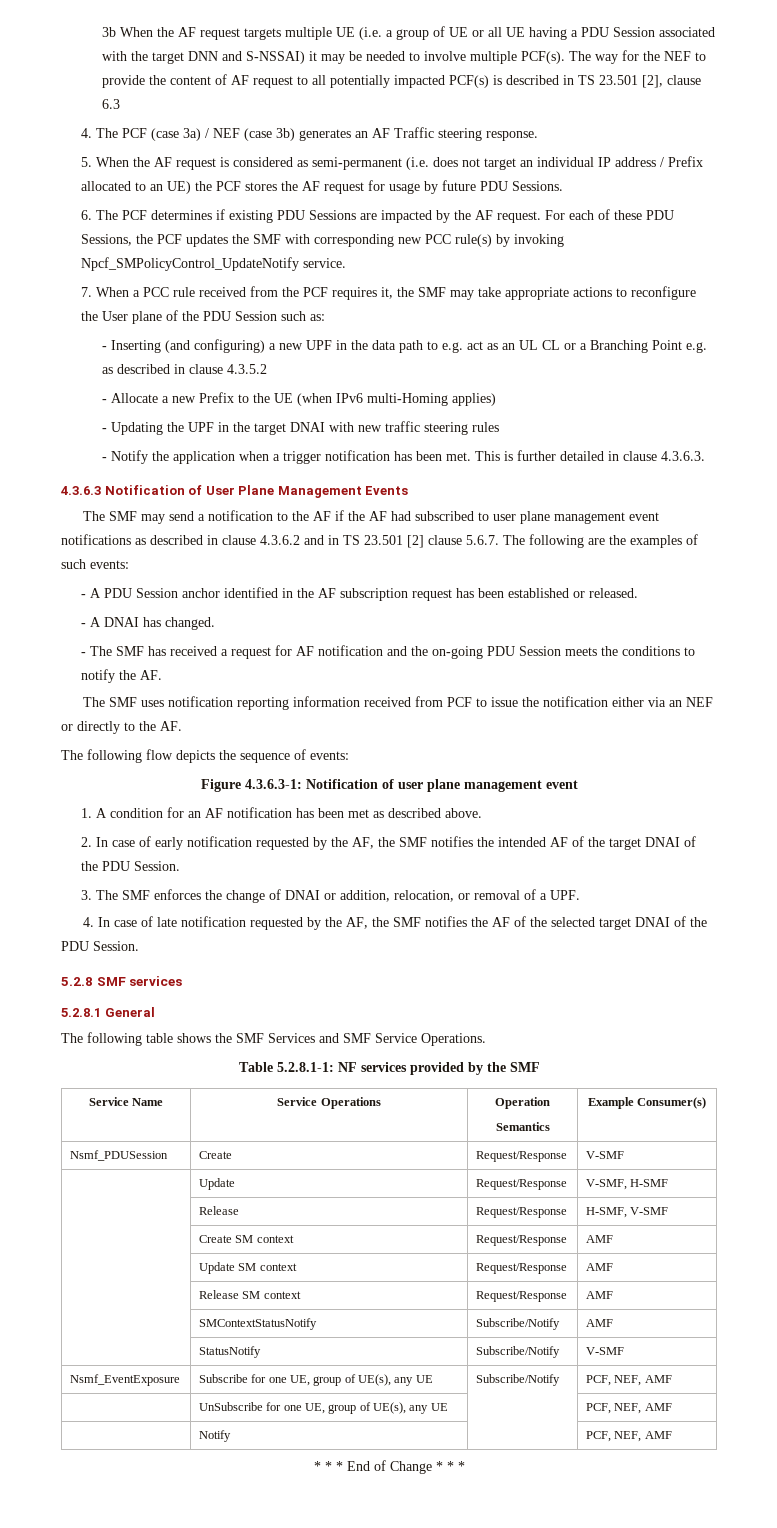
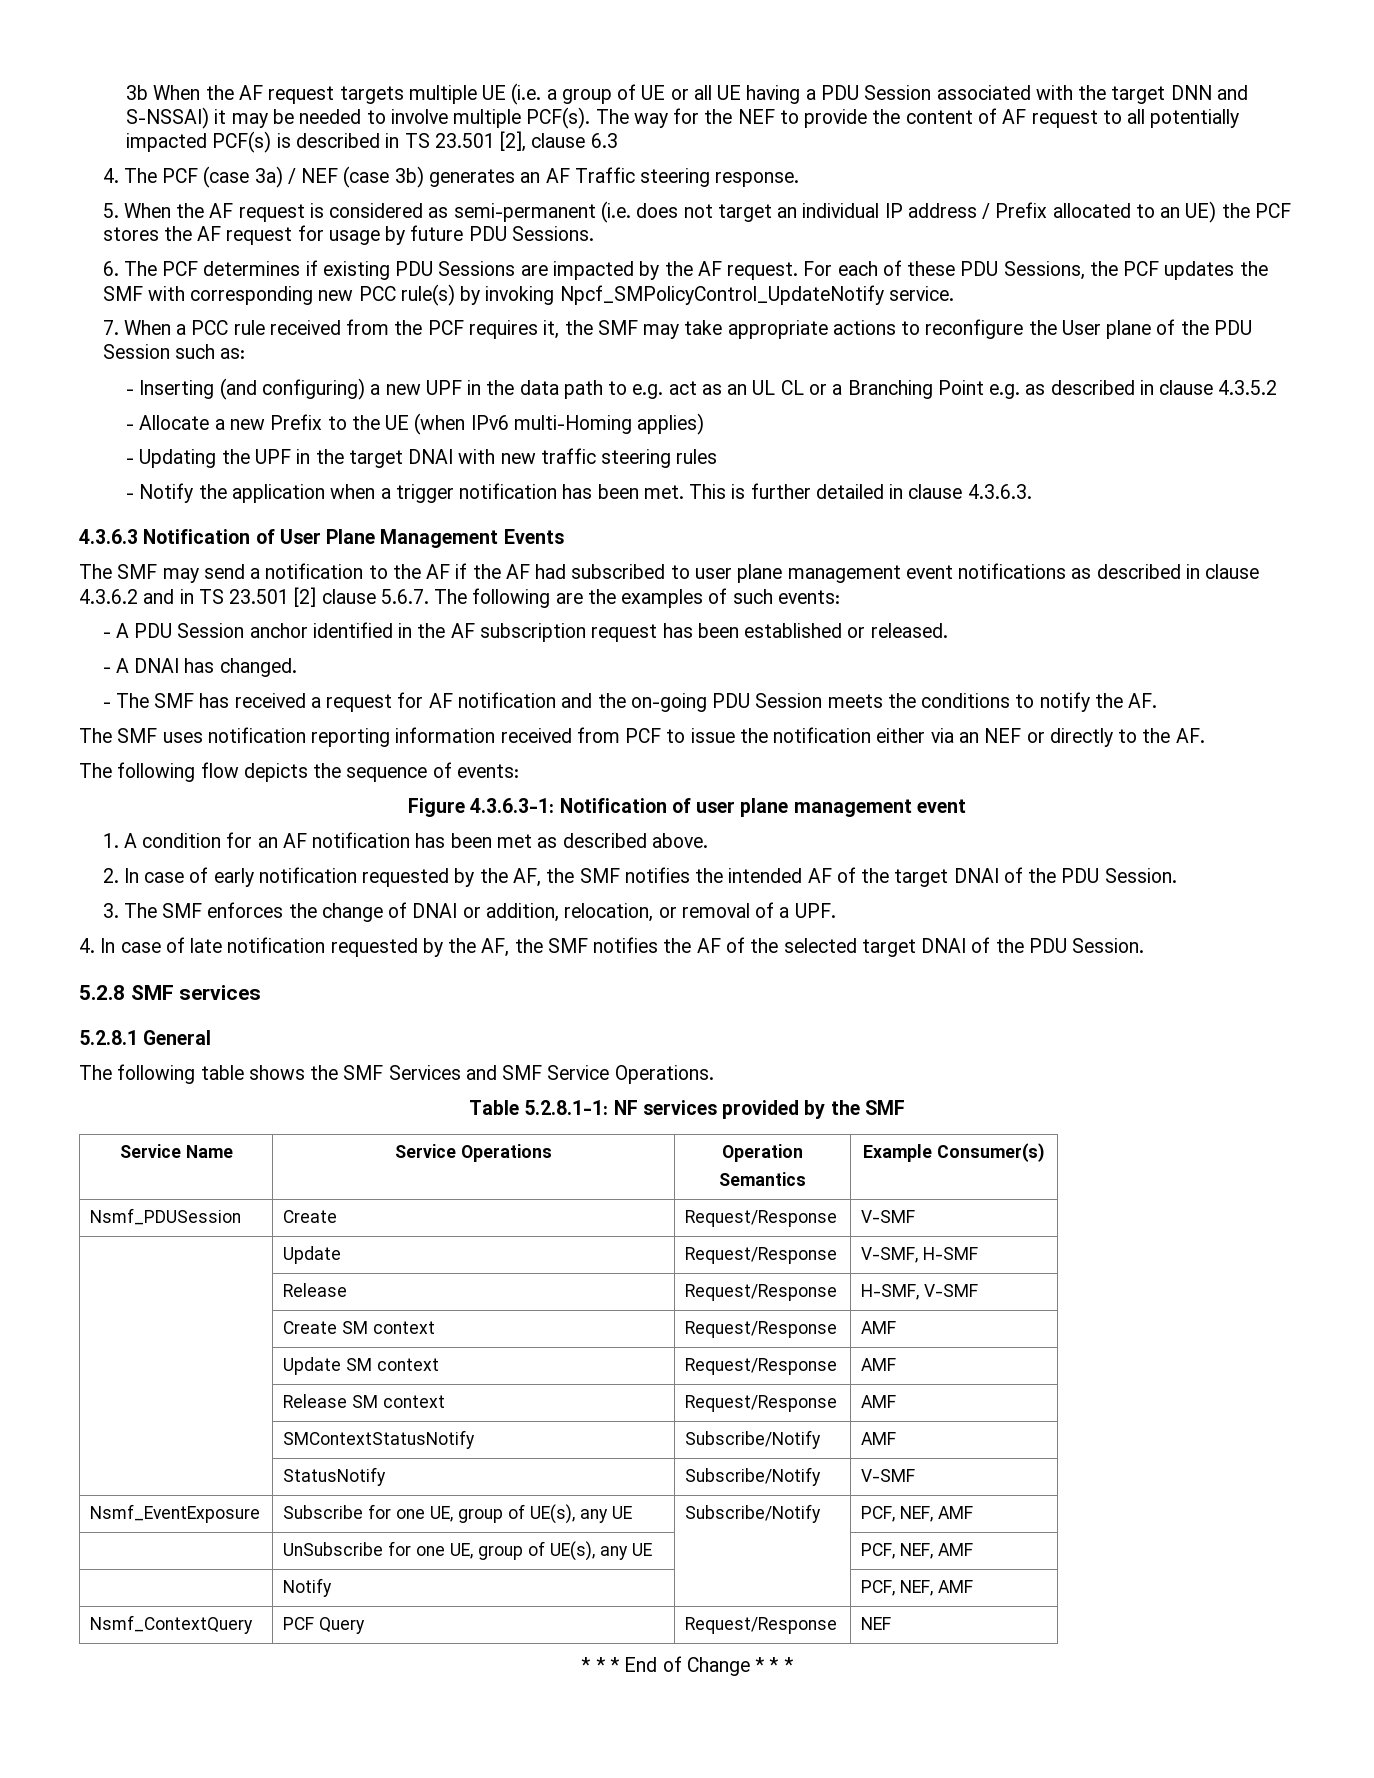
(672, 1435) none -> [90,1615,254,1634] [283,1617,366,1634] [685,1617,838,1634] [861,1617,892,1630] // Nsmf_ContextQuery | PCF Query | Request/Response | NEF

